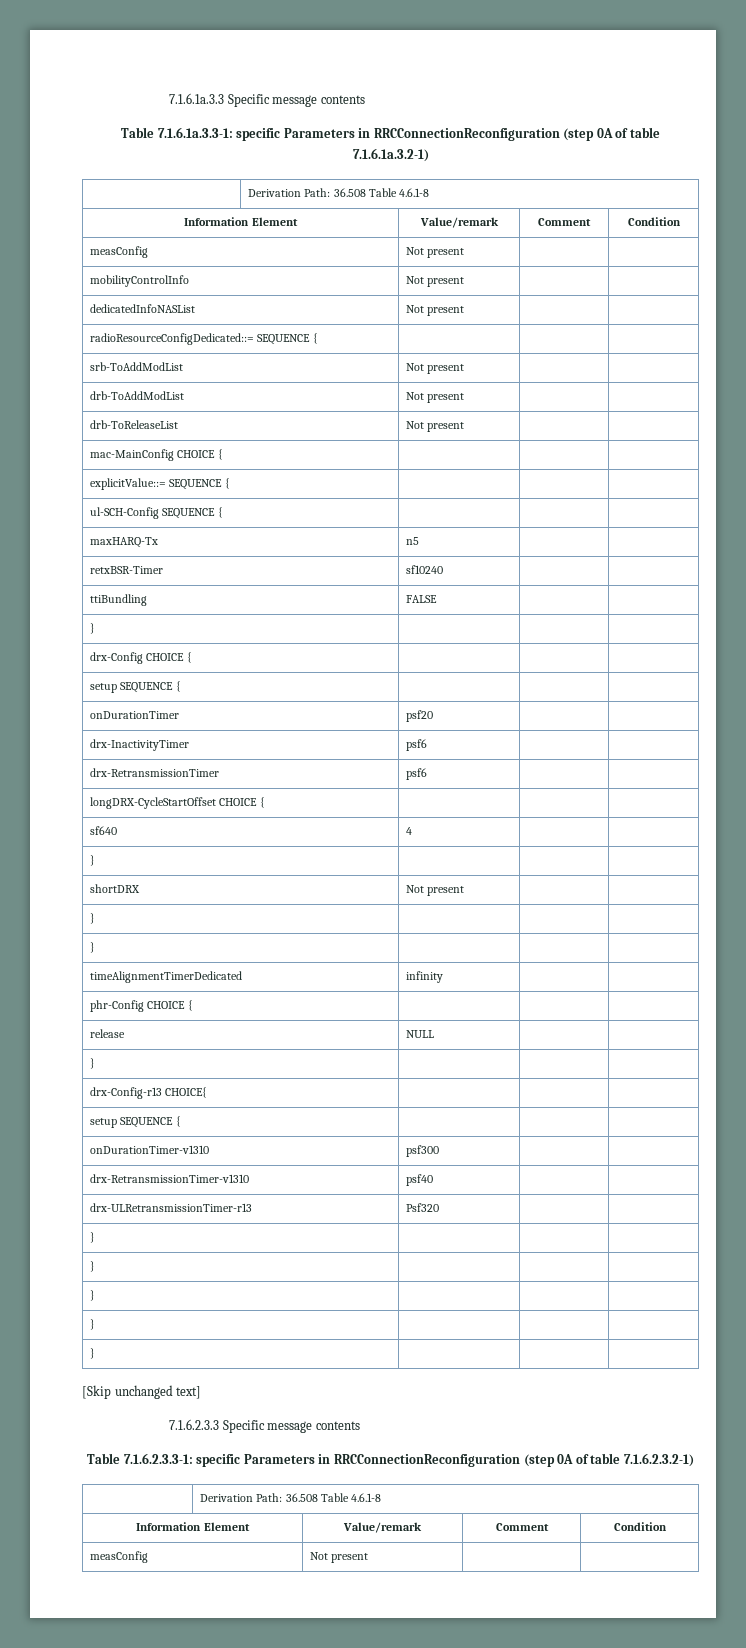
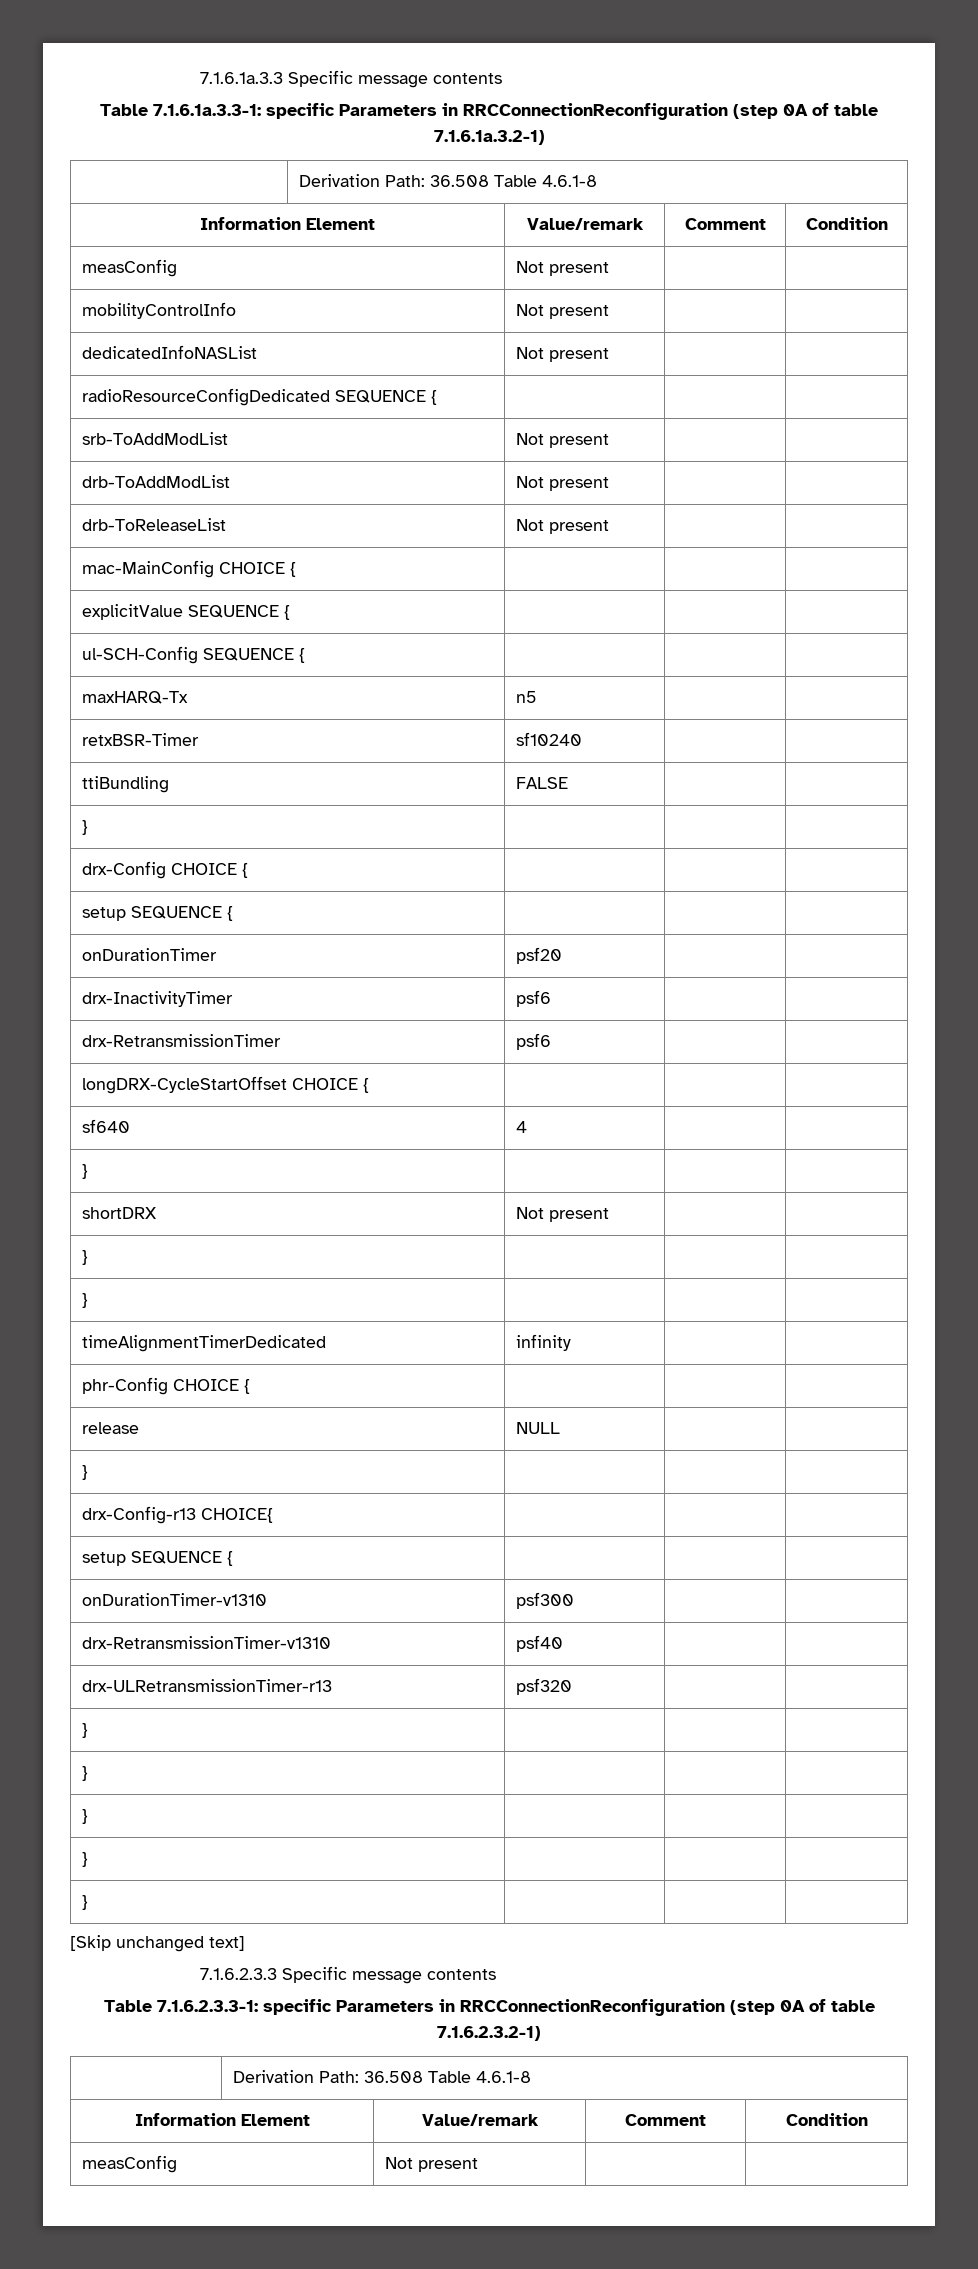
[90,333,255,345] radioResourceConfigDedicated::= -> [82,388,331,406] radioResourceConfigDedicated
[90,478,167,490] explicitValue::= -> [82,604,184,620] explicitValue
[406,1203,440,1212] Psf320 -> [516,1678,573,1695] psf320

